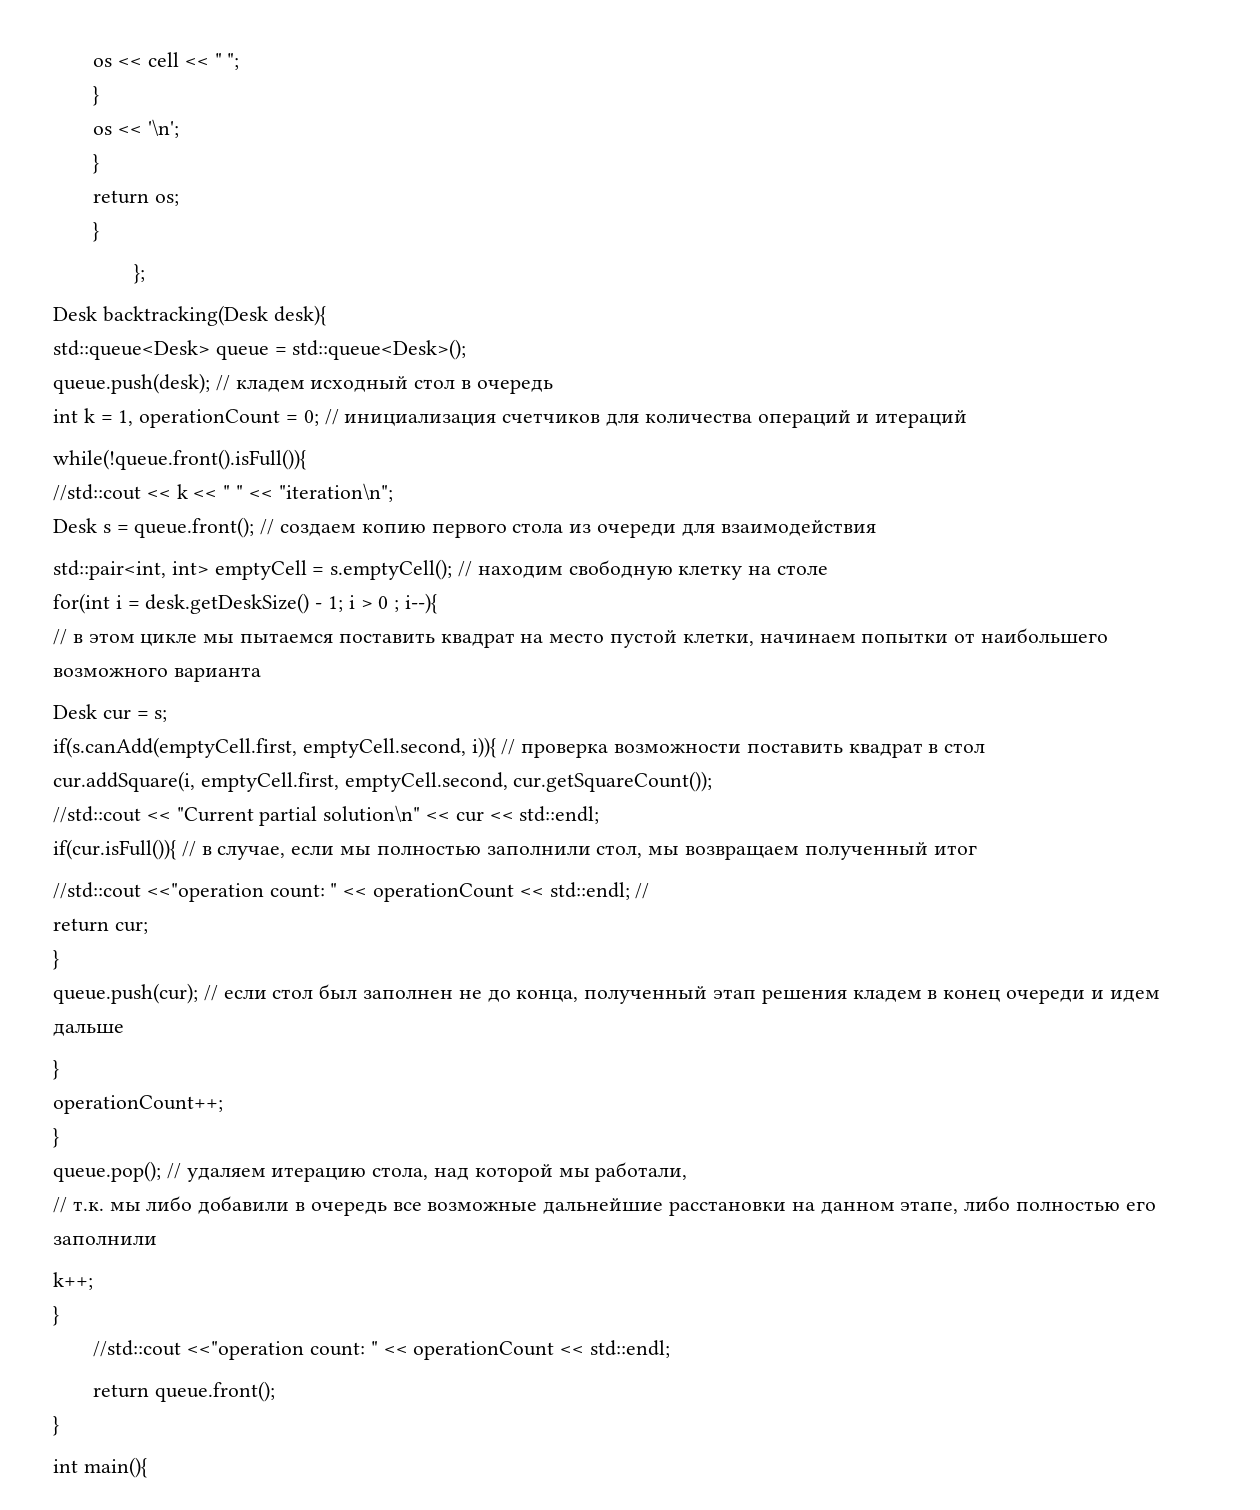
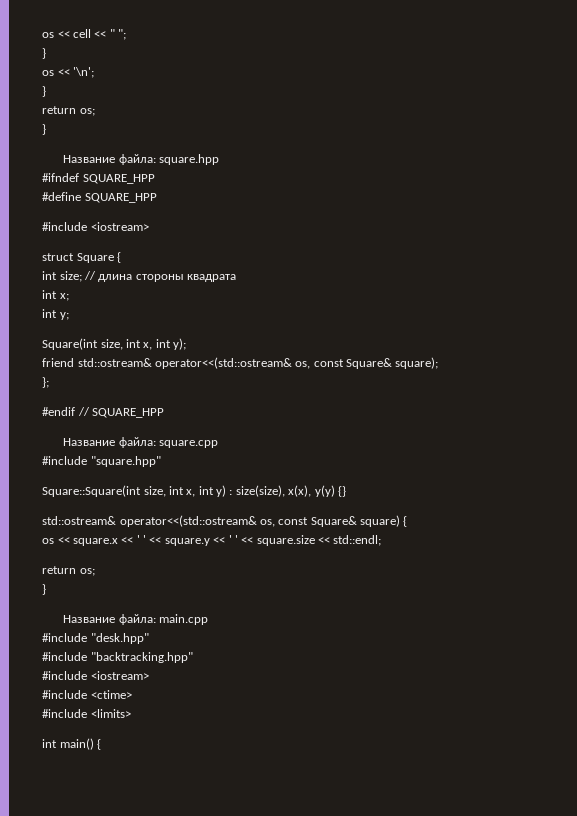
[133,264,145,284] [53,305,326,326] [53,339,467,360] [53,373,553,394] [53,408,968,428] [53,449,306,470] [53,483,393,502] [53,517,876,538] [53,559,829,580] [53,593,438,614] [53,628,1109,648] [53,667,261,682] [53,704,168,722] [53,737,986,758] [53,771,713,792] [53,805,600,826] [53,839,977,860] [53,882,650,902] [53,918,148,934] [53,950,59,970] [53,983,1160,1004] [53,1023,124,1036] [53,1060,59,1080] [53,1095,223,1114] [53,1128,59,1148] [53,1161,688,1182] [53,1196,1156,1216] [53,1235,157,1245] [53,1272,93,1290] [53,1306,59,1326] [93,1340,555,1360] }; // Desk backtracking(Desk desk){ // std::queue<Desk> queue = std::queue<Desk>(); // queue.push(desk); // кладем исходный стол в очередь // int k = 1, operationCount = 0; // инициализация счетчиков для количества операций и итераций // while(!queue.front().isFull()){ // //std::cout << k << " " << "iteration\n"; // Desk s = queue.front(); // создаем копию первого стола из очереди для взаимодействия // std::pair<int, int> emptyCell = s.emptyCell(); // находим свободную клетку на столе // for(int i = desk.getDeskSize() - 1; i > 0 ; i--){ // // в этом цикле мы пытаемся поставить квадрат на место пустой клетки, начинаем попытки от наибольшего возможного варианта // Desk cur = s; // if(s.canAdd(emptyCell.first, emptyCell.second, i)){ // проверка возможности поставить квадрат в стол // cur.addSquare(i, emptyCell.first, emptyCell.second, cur.getSquareCount()); // //std::cout << "Current partial solution\n" << cur << std::endl; // if(cur.isFull()){ // в случае, если мы полностью заполнили стол, мы возвращаем полученный итог // //std::cout <<"operation count: " << operationCount << std::endl; // // return cur; // } // queue.push(cur); // если стол был заполнен не до конца, полученный этап решения кладем в конец очереди и идем дальше // } // operationCount++; // } // queue.pop(); // удаляем итерацию стола, над которой мы работали, // // т.к. мы либо добавили в очередь все возможные дальнейшие расстановки на данном этапе, либо полностью его заполнили // k++; // } // //std::cout <<"operation count: " << operationCount -> [63,154,220,165] [42,173,155,184] [42,192,157,203] [42,222,149,231] [42,252,121,263] [42,271,237,282] [42,290,69,301] [42,309,69,320] [42,338,187,350] [42,357,439,369] [42,377,50,388] [42,407,164,418] [63,437,219,448] [42,456,161,467] [42,485,346,497] [42,515,408,527] [42,535,315,546] Название файла: square.hpp // #ifndef SQUARE_HPP // #define SQUARE_HPP // #include <iostream> // struct Square { // int size; // длина стороны квадрата // int x; // int y; // Square(int size, int x, int y); // friend std::ostream& operator<<(std::ostream& os, const Square& square); // }; // #endif // SQUARE_HPP // Название файла: square.cpp // #include "square.hpp" // Square::Square(int size, int x, int y) : size(size), x(x), y(y) {} // std::ostream& operator<<(std::ostream& os, const Square& square) { // os << square.x << ' ' << square.y << ' ' << square.size
[155,1381,276,1402] [53,1416,59,1436] [53,1457,147,1478] queue.front(); // } // int main(){ -> [79,568,95,576] [42,584,47,595] [63,614,209,625] [42,633,149,644] [42,652,193,663] [42,671,149,680] [42,690,132,699] [42,709,131,718] [42,738,101,750] os; // } // Название файла: main.cpp // #include "desk.hpp" // #include "backtracking.hpp" // #include <iostream> // #include <ctime> // #include <limits> // int main() {

